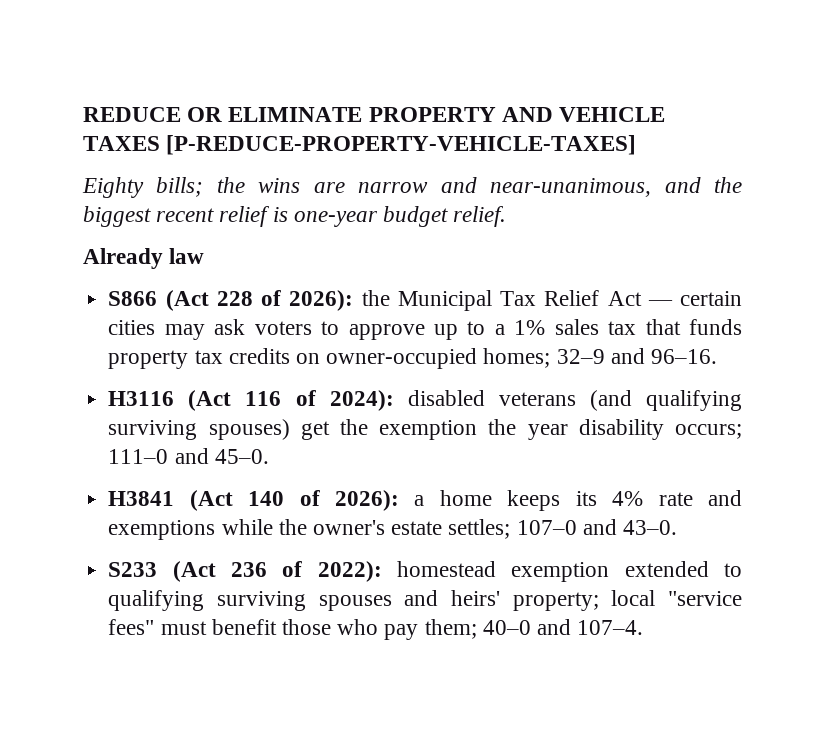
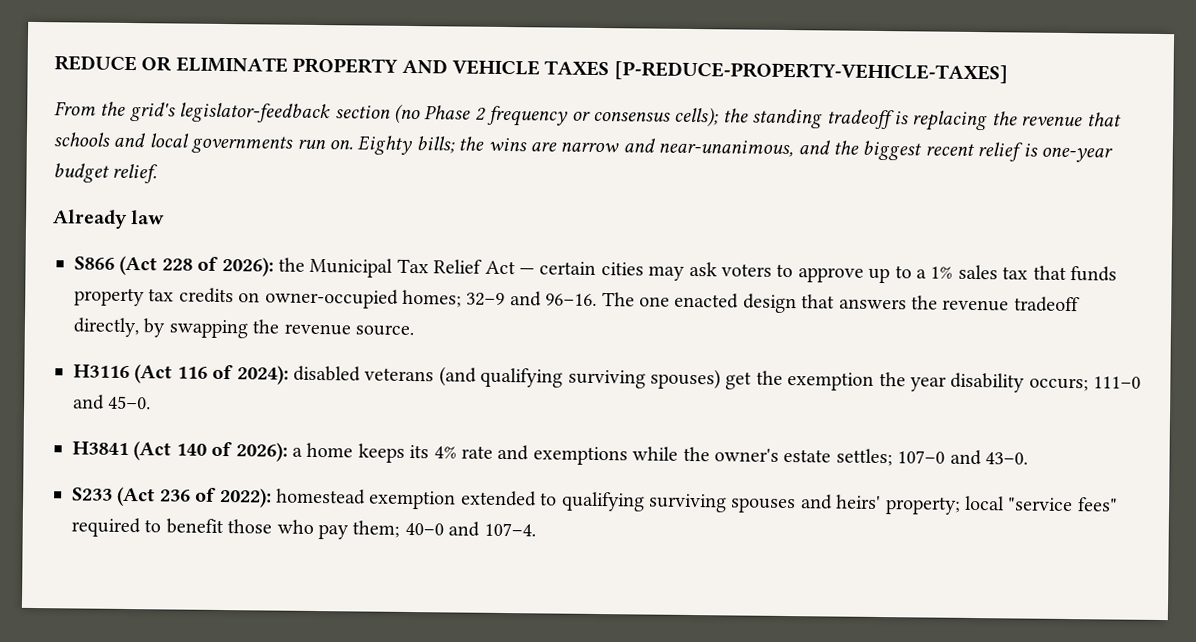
(637, 145) none -> [54,101,1122,132] [53,132,353,154] From the grid's legislator-feedback section (no Phase 2 frequency or consensus cells); the standing tradeoff is replacing the revenue that schools and local governments run on.
(717, 356) none -> [601,292,1080,314] [73,317,414,339] The one enacted design that answers the revenue tradeoff directly, by swapping the revenue source.
[160,621,207,635] must -> [71,517,162,538] required to

